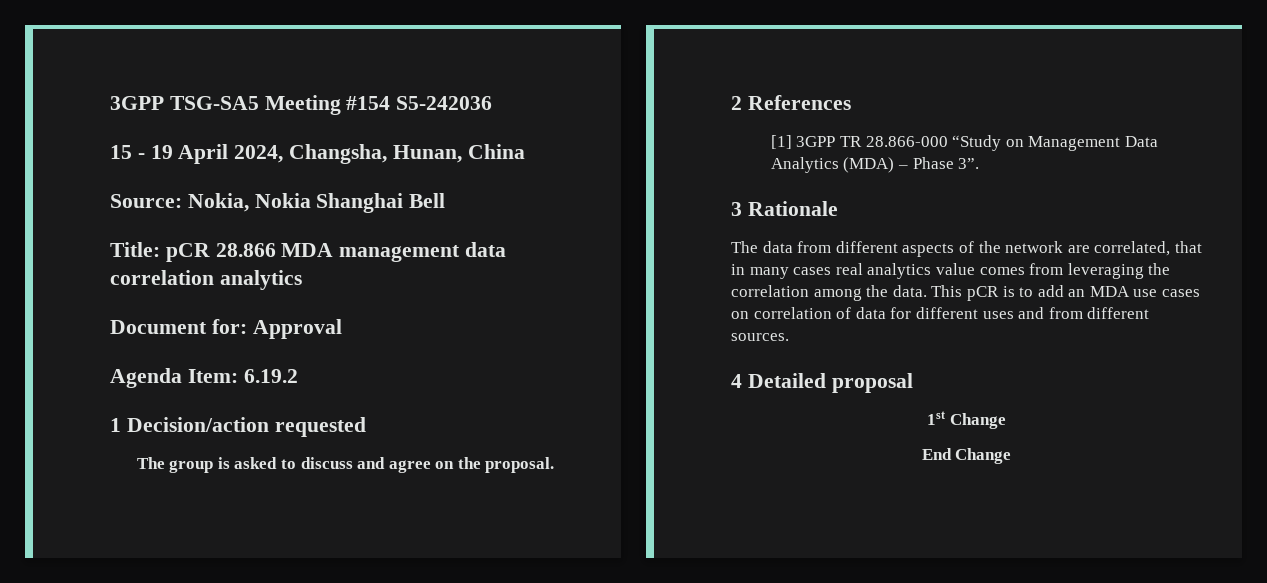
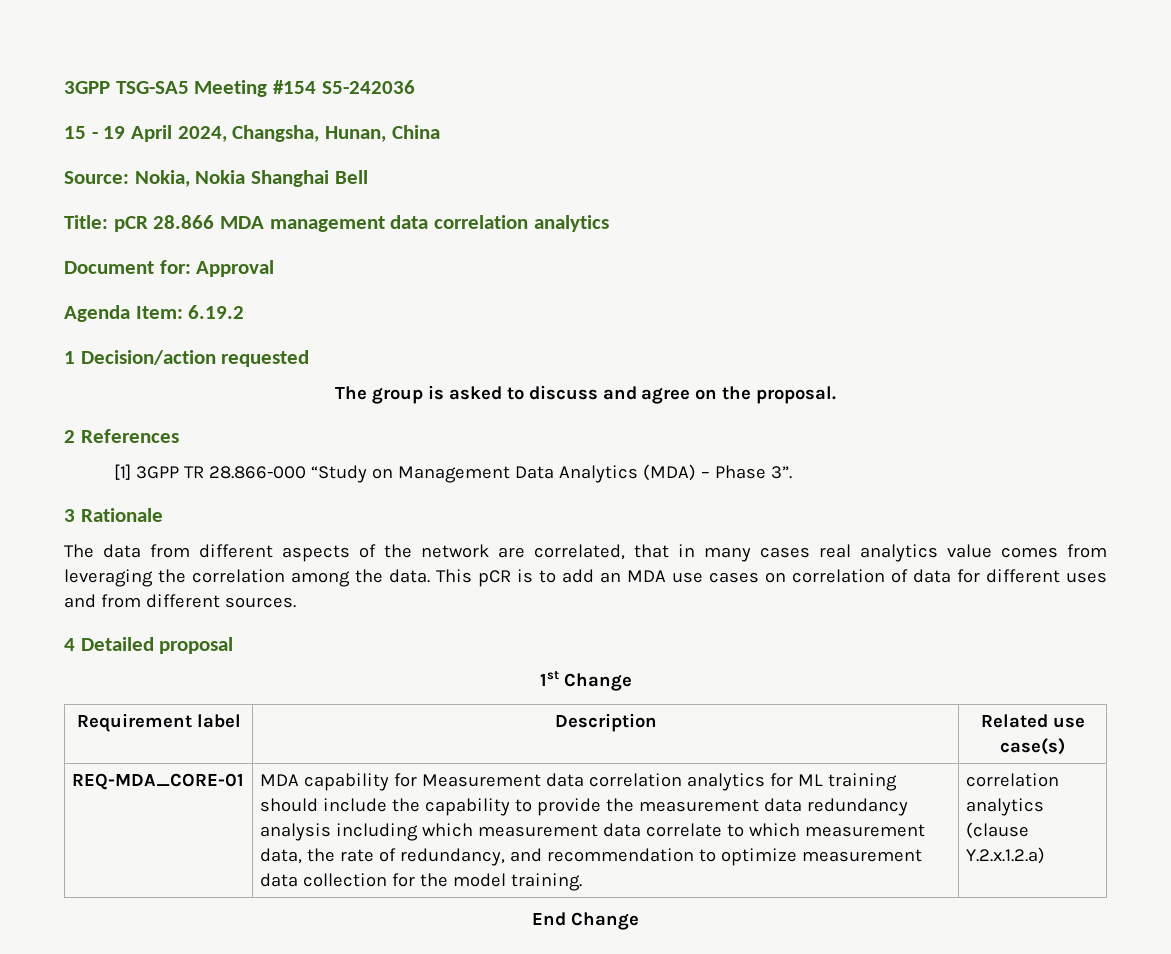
(1006, 421) none -> [76,713,241,732] [554,713,657,732] [980,714,1085,728] [1000,738,1065,755] [71,773,244,790] [259,773,897,791] [259,798,908,816] [259,823,925,841] [259,848,922,866] [259,873,582,891] [965,773,1059,787] [965,798,1044,816] [965,822,1029,839] [965,847,1045,864] // Requirement label | Description | Related use case(s) // REQ-MDA_CORE-01 | MDA capability for Measurement data correlation analytics for ML training should include the capability to provide the measurement data redundancy analysis including which measurement data correlate to which measurement data, the rate of redundancy, and recommendation to optimize measurement data collection for the model training. | correlation analytics (clause Y.2.x.1.2.a)

